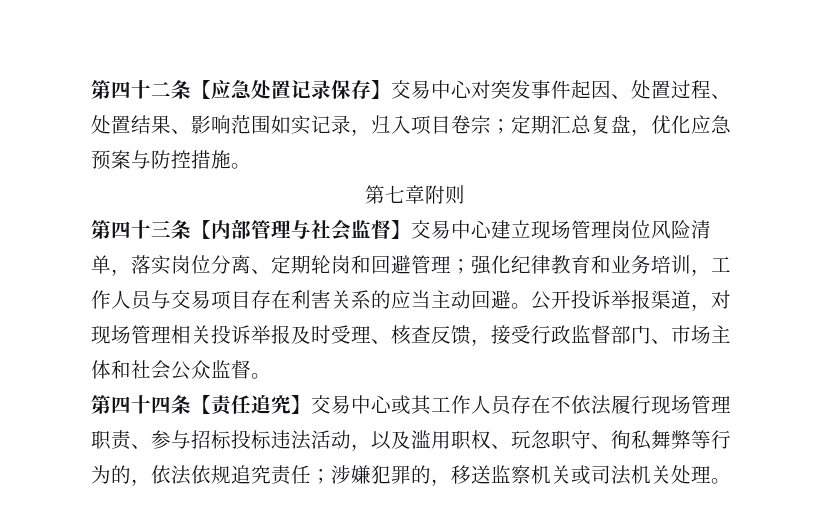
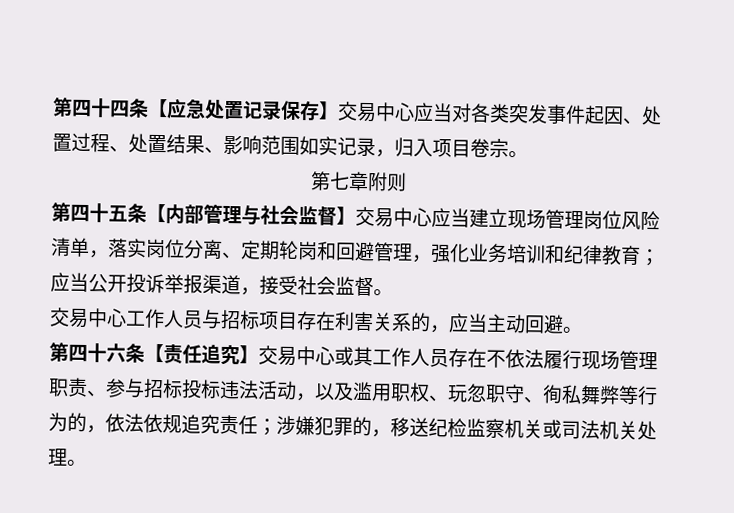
[91,80,171,99] 第四十二 -> [52,97,130,118] 第四十四
[471,80,491,99] 对 -> [413,102,510,124] 应当对各类
[491,115,731,136] [91,150,231,170] ；定期汇总复盘，优化应急预案与防控措施 -> (509, 148) none
[151,220,171,237] 三 -> [108,205,128,222] 五
(492, 229) none -> [431,207,470,228] 应当
[451,255,711,276] ；强化纪律教育和业务培训， -> [411,243,660,267] [50,272,393,297] [49,307,127,329] ，强化业务培训和纪律教育；应当公开投诉举报渠道，接受社会监督。 // 交易中心
[171,290,211,309] 交易 -> [220,309,260,330] 招标
(391, 299) none -> [429,324,450,334] ，
[531,290,731,311] [91,325,731,346] [91,360,271,380] [91,395,171,414] 公开投诉举报渠道，对现场管理相关投诉举报及时受理、核查反馈，接受行政监督部门、市场主体和社会公众监督。 // 第四十四 -> [49,342,126,363] // 第四十六
(491, 474) none -> [428,417,467,438] 纪检

